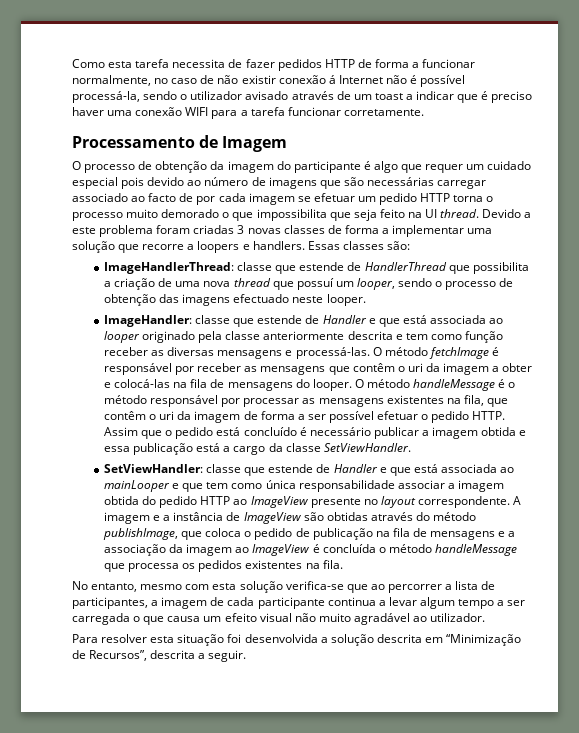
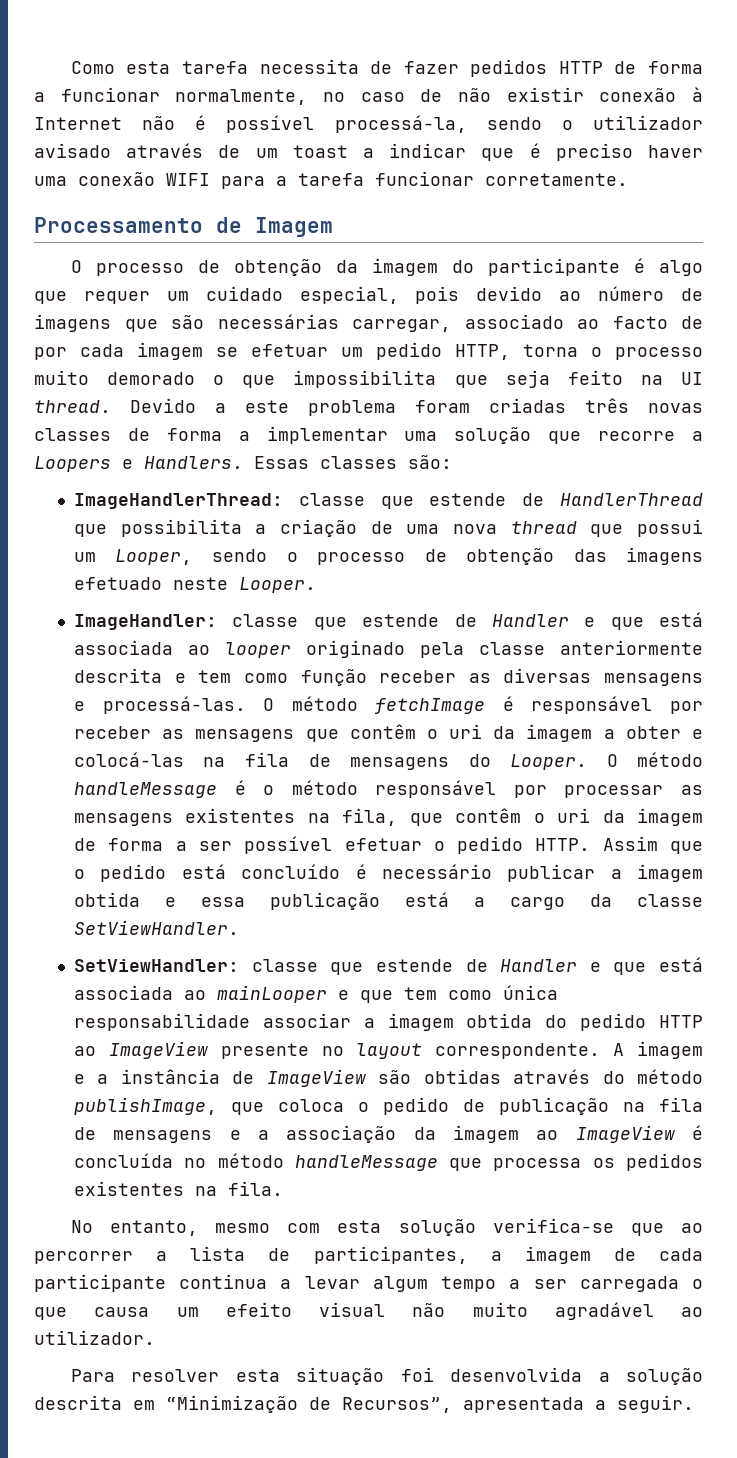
[328,75,336,84] á -> [692,87,703,102] à
[72,177,118,189] especial -> [299,286,399,304] especial,
[437,180,487,189] carregar -> [352,319,451,332] carregar,
[420,193,451,202] HTTP -> [455,344,510,360] HTTP,
[237,225,245,234] 3 -> [585,398,629,413] três
[197,241,305,253] loopers e handlers. -> [34,456,243,472] Loopers e Handlers.
[296,278,395,290] possuí um looper, -> [636,519,703,537] [73,549,193,565] possui um Looper,
[233,294,366,306] efectuado neste looper. -> [73,577,316,593] efetuado neste Looper.
[312,379,352,391] looper. -> [509,754,587,770] Looper.
[378,547,386,553] o -> [184,1158,207,1168] no
[150,650,196,659] descrita -> [463,1397,584,1413] apresentada

